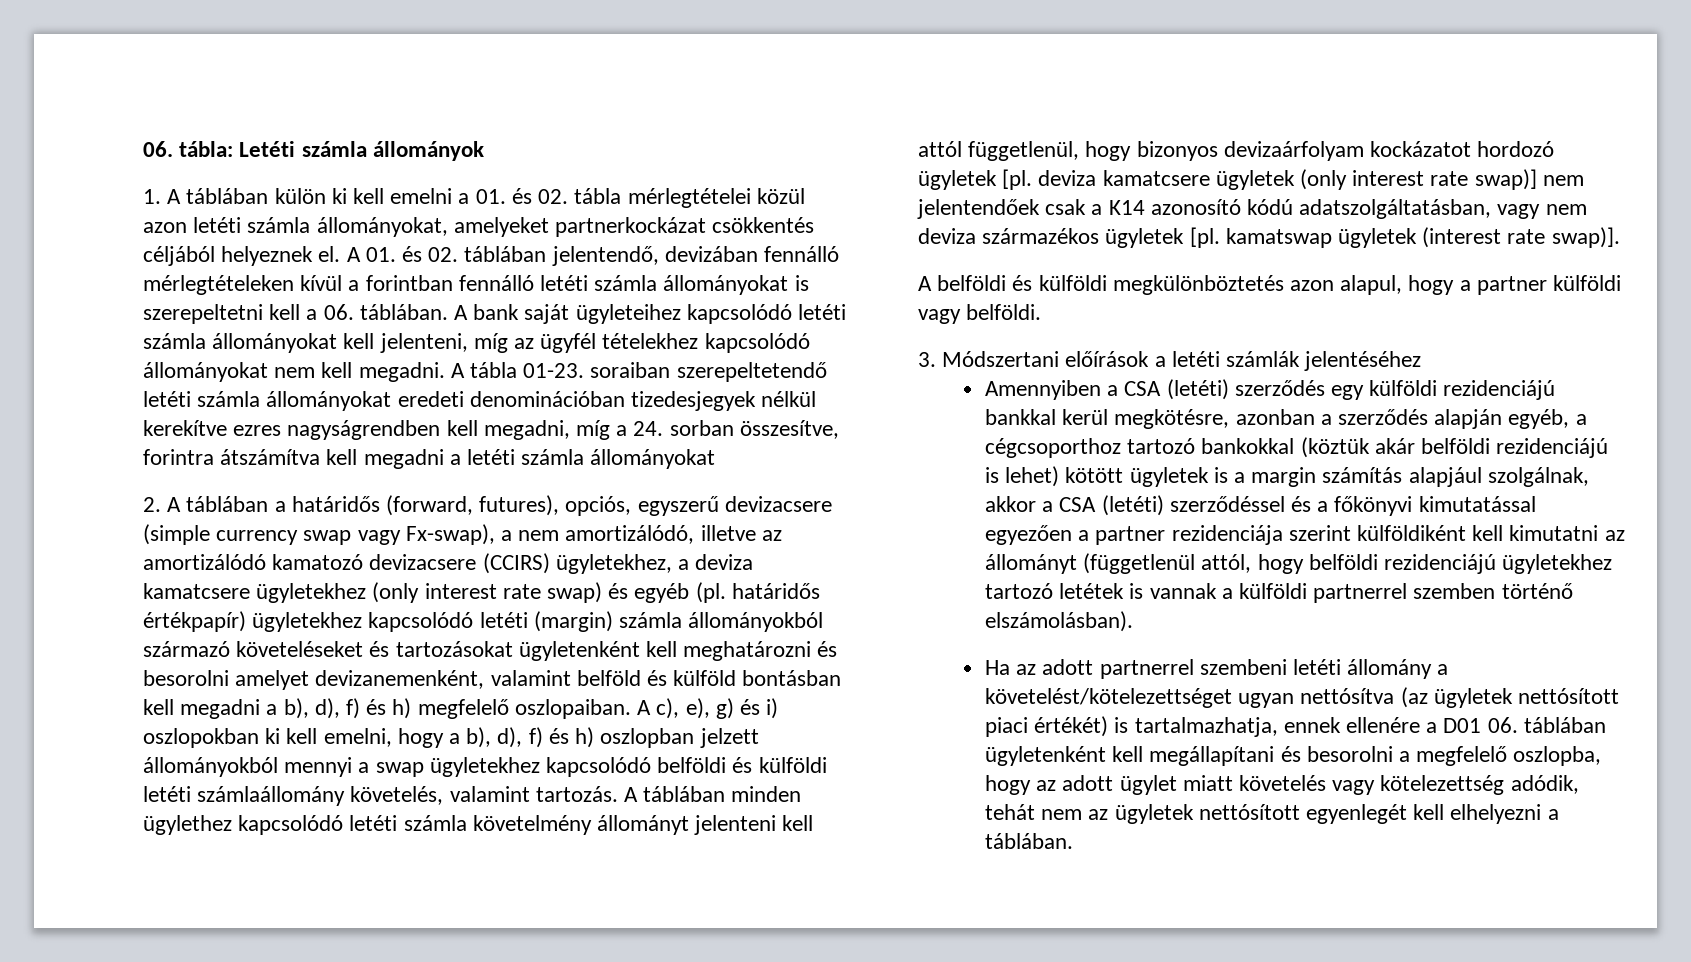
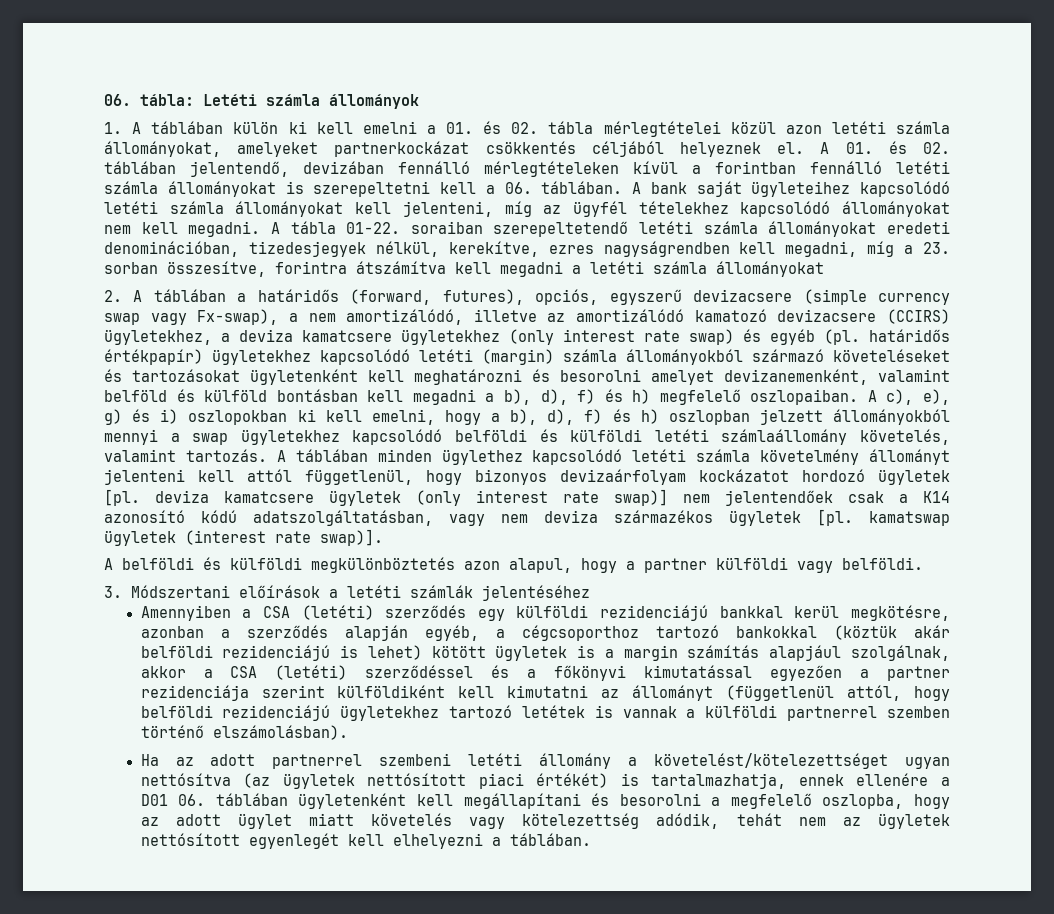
[523,363,585,378] 01-23. -> [346,222,401,234] 01-22.
[469,391,817,411] [143,420,227,436] denominációban tizedesjegyek nélkül kerekítve -> [104,241,539,257] denominációban, tizedesjegyek nélkül, kerekítve,
[633,421,664,436] 24. -> [922,242,950,254] 23.

